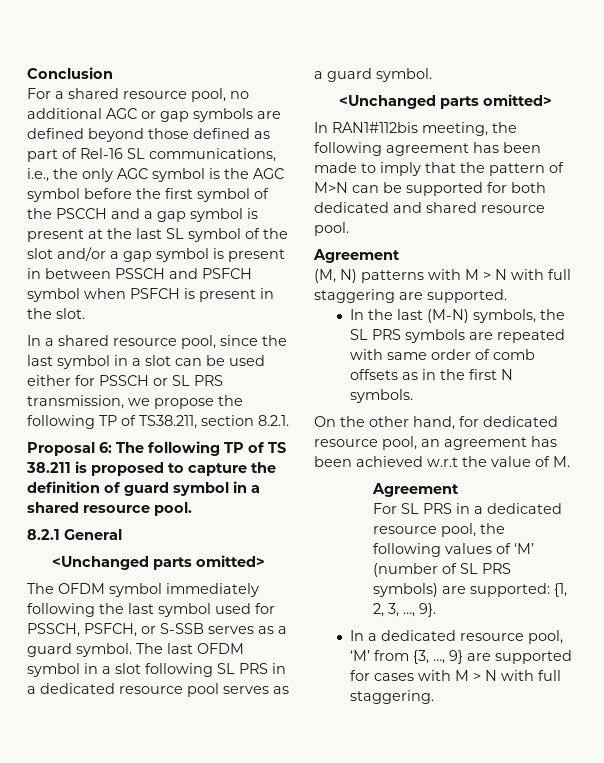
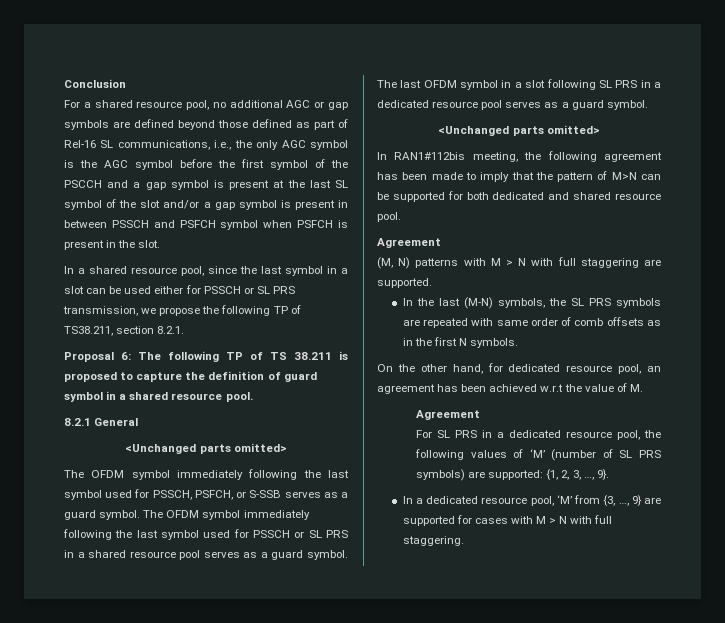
(163, 648) none -> [166,510,310,520] [63,529,349,540] [64,550,348,560] [377,80,397,88] OFDM symbol immediately following the last symbol used for PSSCH or SL PRS in a shared resource pool serves as a guard symbol. The

